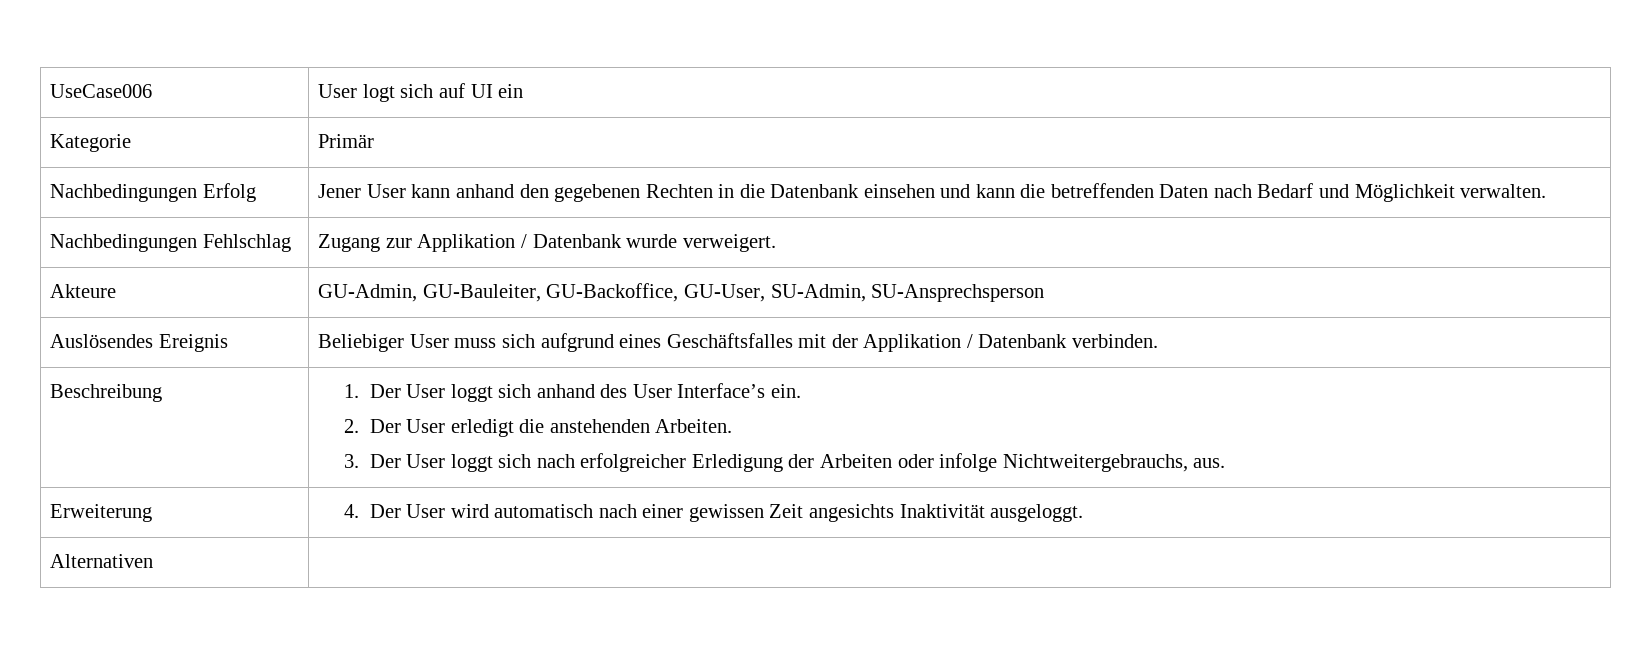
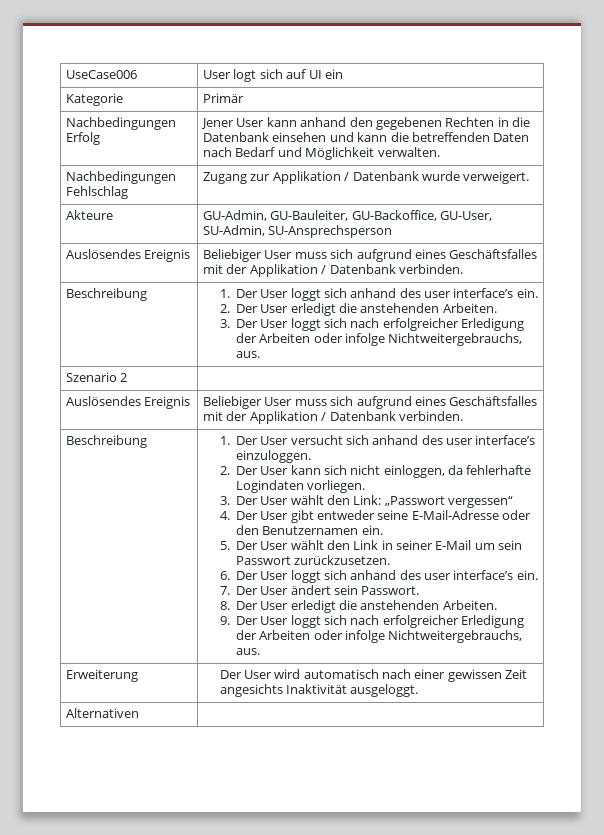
[632,383,801,398] [344,419,733,437] [344,454,360,468] User Interface’s ein. // 2. Der User erledigt die anstehenden Arbeiten. // 3. -> [424,288,538,298] [219,303,497,316] [219,318,525,331] [235,333,523,346] [235,351,260,358] [66,372,128,382] [66,396,191,409] [203,396,538,409] [203,411,463,424] [66,435,148,448] [219,435,536,445] [235,450,311,463] [219,465,532,478] [235,480,366,493] [219,495,514,508] [219,510,532,523] [235,525,383,535] [219,540,523,550] [235,555,391,565] [219,570,538,583] [219,585,420,595] [219,600,497,613] [219,616,230,625] user interface’s ein. // 2. Der User erledigt die anstehenden Arbeiten. // 3. Der User loggt sich nach erfolgreicher Erledigung der Arbeiten oder infolge Nichtweitergebrauchs, aus. // Szenario 2 | // Auslösendes Ereignis | Beliebiger User muss sich aufgrund eines Geschäftsfalles mit der Applikation / Datenbank verbinden. // Beschreibung | 1. Der User versucht sich anhand des user interface’s einzuloggen. // 2. Der User kann sich nicht einloggen, da fehlerhafte Logindaten vorliegen. // 3. Der User wählt den Link: „Passwort vergessen“ // 4. Der User gibt entweder seine E-Mail-Adresse oder den Benutzernamen ein. // 5. Der User wählt den Link in seiner E-Mail um sein Passwort zurückzusetzen. // 6. Der User loggt sich anhand des user interface’s ein. // 7. Der User ändert sein Passwort. // 8. Der User erledigt die anstehenden Arbeiten. // 9.
[344,504,360,518] 4. -> (139, 675) none

